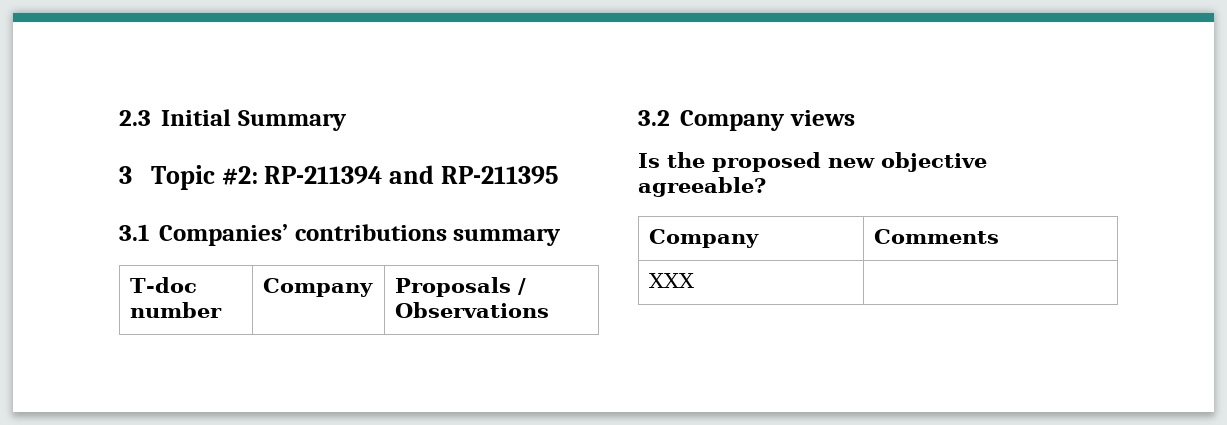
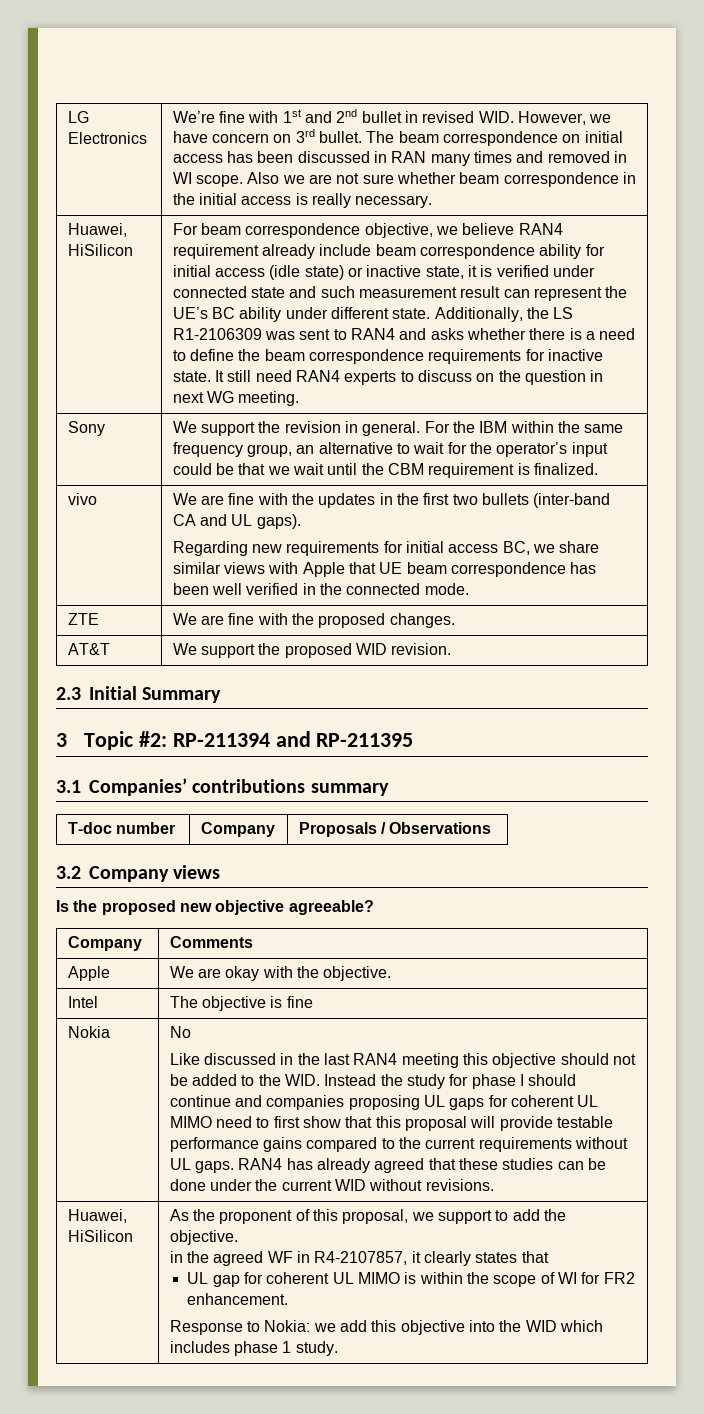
(119, 118) none -> [67,111,89,123] [67,132,147,144] [172,109,612,125] [172,129,623,146] [172,151,627,166] [172,172,636,187] [172,193,433,208] [67,223,127,237] [67,244,133,256] [172,223,563,238] [172,244,605,259] [172,265,595,280] [172,286,628,301] [172,307,574,322] [172,328,636,340] [172,349,603,364] [172,370,604,385] [172,391,300,406] [67,421,105,436] [172,421,624,436] [172,442,608,457] [172,463,598,478] [67,493,97,505] [172,493,611,508] [172,514,301,529] [172,541,600,556] [172,562,597,577] [172,583,469,595] [67,613,99,625] [172,613,455,628] [67,643,110,655] [172,643,452,658] LG Electronics | We’re fine with 1st and 2nd bullet in revised WID. However, we have concern on 3rd bullet. The beam correspondence on initial access has been discussed in RAN many times and removed in WI scope. Also we are not sure whether beam correspondence in the initial access is really necessary. // Huawei, HiSilicon | For beam correspondence objective, we believe RAN4 requirement already include beam correspondence ability for initial access (idle state) or inactive state, it is verified under connected state and such measurement result can represent the UE’s BC ability under different state. Additionally, the LS R1-2106309 was sent to RAN4 and asks whether there is a need to define the beam correspondence requirements for inactive state. It still need RAN4 experts to discuss on the question in next WG meeting. // Sony | We support the revision in general. For the IBM within the same frequency group, an alternative to wait for the operator’s input could be that we wait until the CBM requirement is finalized. // vivo | We are fine with the updates in the first two bullets (inter-band CA and UL gaps). // Regarding new requirements for initial access BC, we share similar views with Apple that UE beam correspondence has been well verified in the connected mode. // ZTE | We are fine with the proposed changes. // AT&T | We support the proposed WID revision. //
[649,273,695,288] XXX | -> [67,966,110,981] [169,966,392,981] [67,996,98,1008] [169,996,313,1011] [67,1026,110,1038] [169,1026,191,1038] [169,1053,636,1068] [169,1074,577,1089] [169,1095,599,1110] [169,1116,613,1131] [169,1137,628,1152] [169,1158,606,1173] [169,1179,494,1191] [67,1209,127,1223] [67,1230,133,1242] [169,1209,566,1224] [169,1230,238,1245] [169,1251,549,1266] [187,1272,635,1287] [187,1293,289,1305] [169,1320,603,1335] [169,1341,338,1356] Apple | We are okay with the objective. // Intel | The objective is fine // Nokia | No // Like discussed in the last RAN4 meeting this objective should not be added to the WID. Instead the study for phase I should continue and companies proposing UL gaps for coherent UL MIMO need to first show that this proposal will provide testable performance gains compared to the current requirements without UL gaps. RAN4 has already agreed that these studies can be done under the current WID without revisions. // Huawei, HiSilicon | As the proponent of this proposal, we support to add the objective. // in the agreed WF in R4-2107857, it clearly states that // UL gap for coherent UL MIMO is within the scope of WI for FR2 enhancement. // Response to Nokia: we add this objective into the WID which includes phase 1 study.

